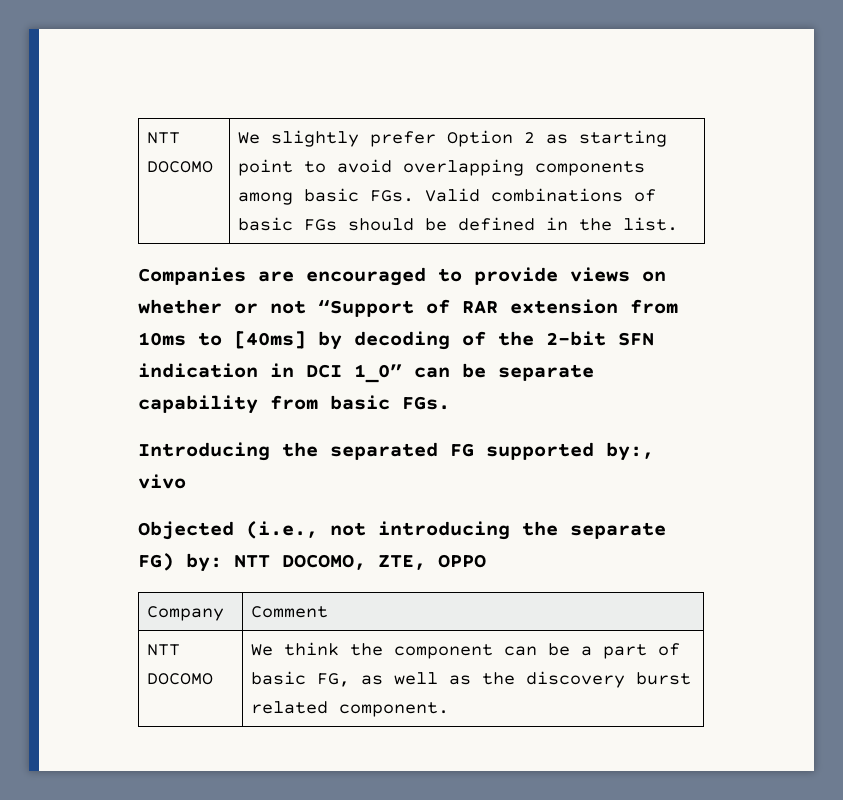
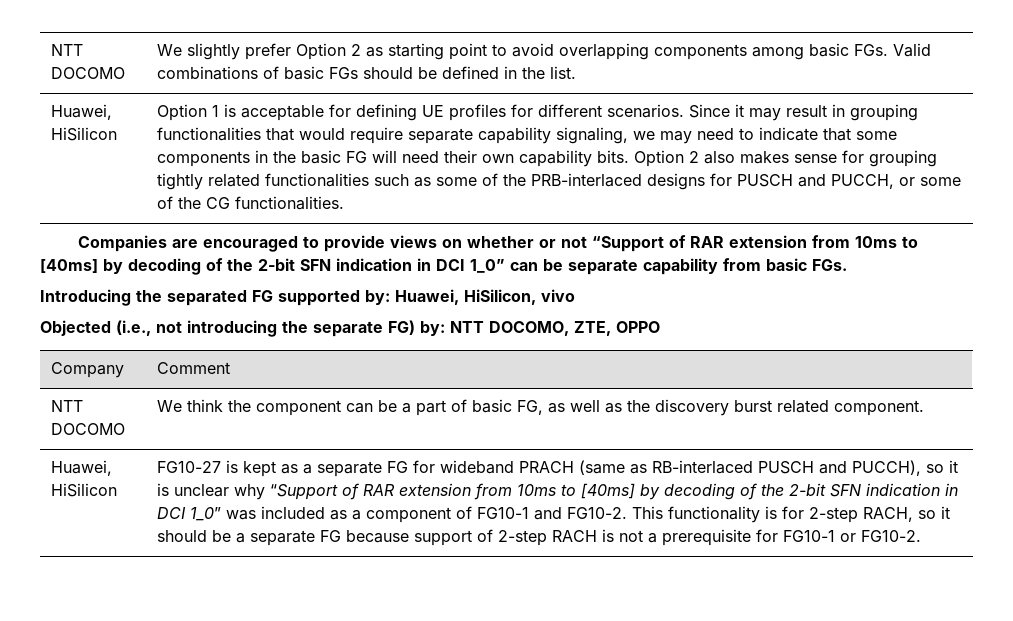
(678, 224) none -> [50,104,112,120] [50,127,117,141] [156,104,918,121] [156,127,897,144] [156,150,937,167] [156,173,961,190] [156,196,344,210] // Huawei, HiSilicon | Option 1 is acceptable for defining UE profiles for different scenarios. Since it may result in grouping functionalities that would require separate capability signaling, we may need to indicate that some components in the basic FG will need their own capability bits. Option 2 also makes sense for grouping tightly related functionalities such as some of the PRB-interlaced designs for PUSCH and PUCCH, or some of the CG functionalities.
[606,442,654,461] by:, -> [365,289,536,305] by: Huawei, HiSilicon,
(449, 709) none -> [50,460,112,476] [50,483,117,497] [156,460,958,477] [156,483,958,500] [156,506,950,523] [156,529,921,546] // Huawei, HiSilicon | FG10-27 is kept as a separate FG for wideband PRACH (same as RB-interlaced PUSCH and PUCCH), so it is unclear why “Support of RAR extension from 10ms to [40ms] by decoding of the 2-bit SFN indication in DCI 1_0” was included as a component of FG10-1 and FG10-2. This functionality is for 2-step RACH, so it should be a separate FG because support of 2-step RACH is not a prerequisite for FG10-1 or FG10-2.

